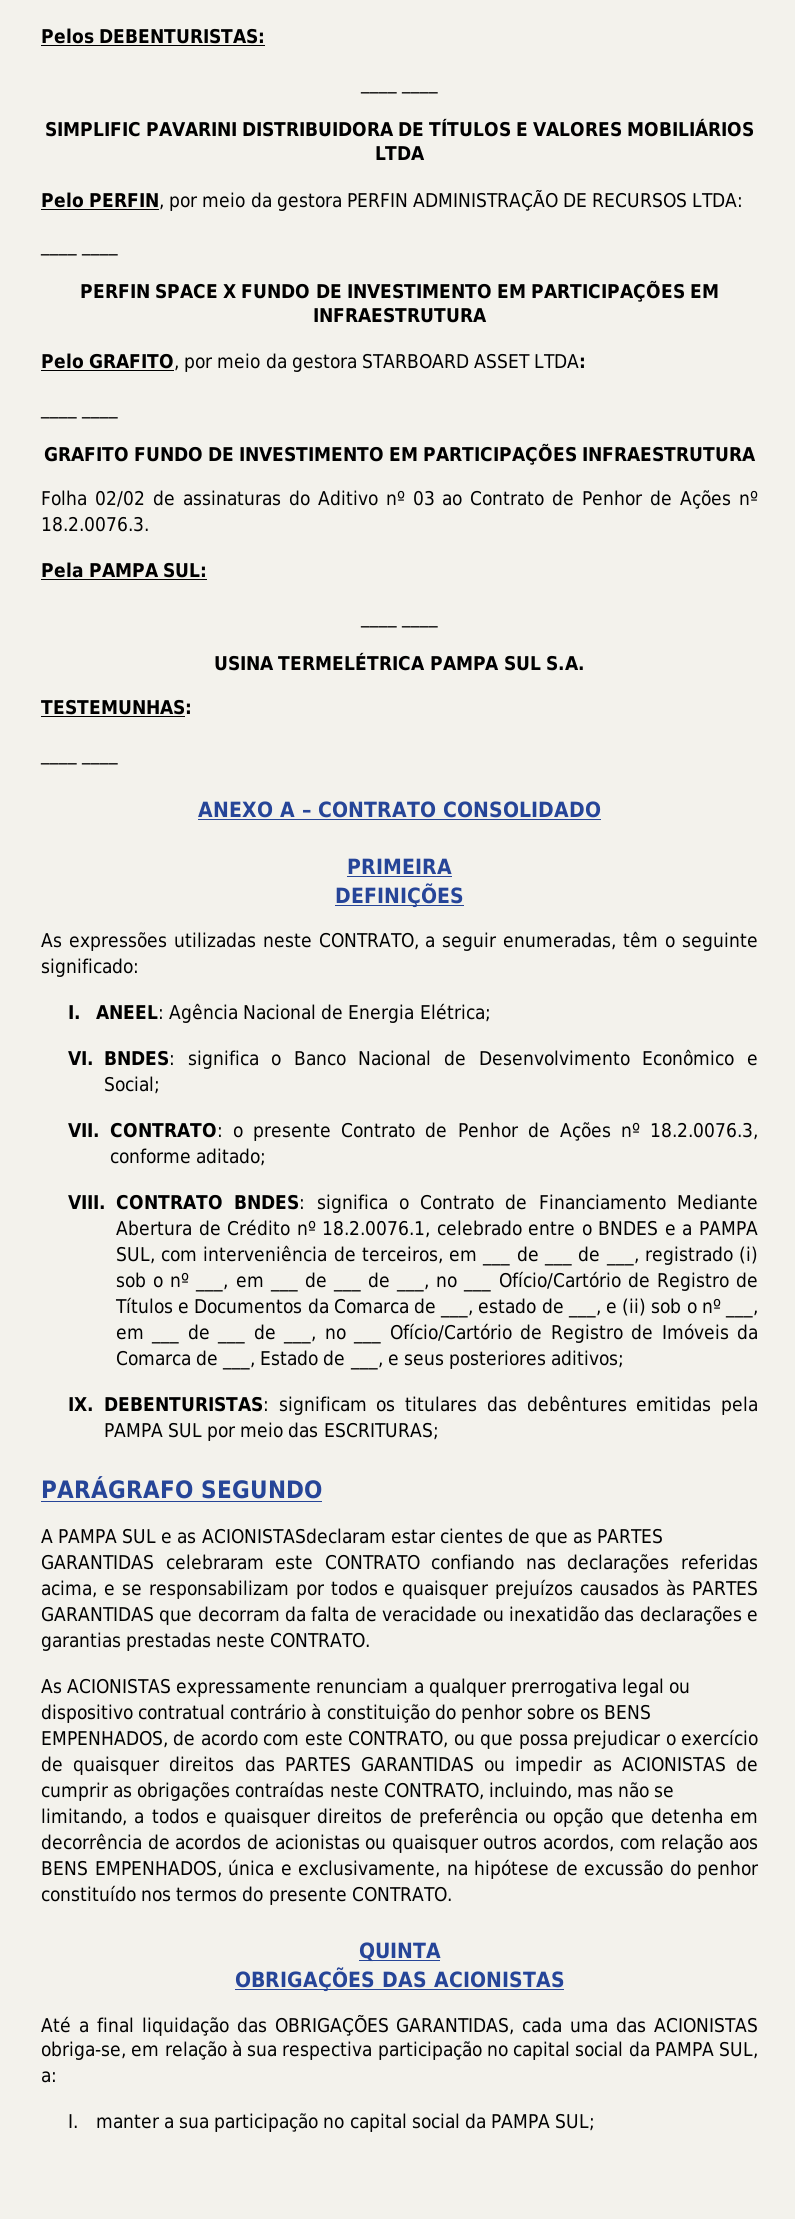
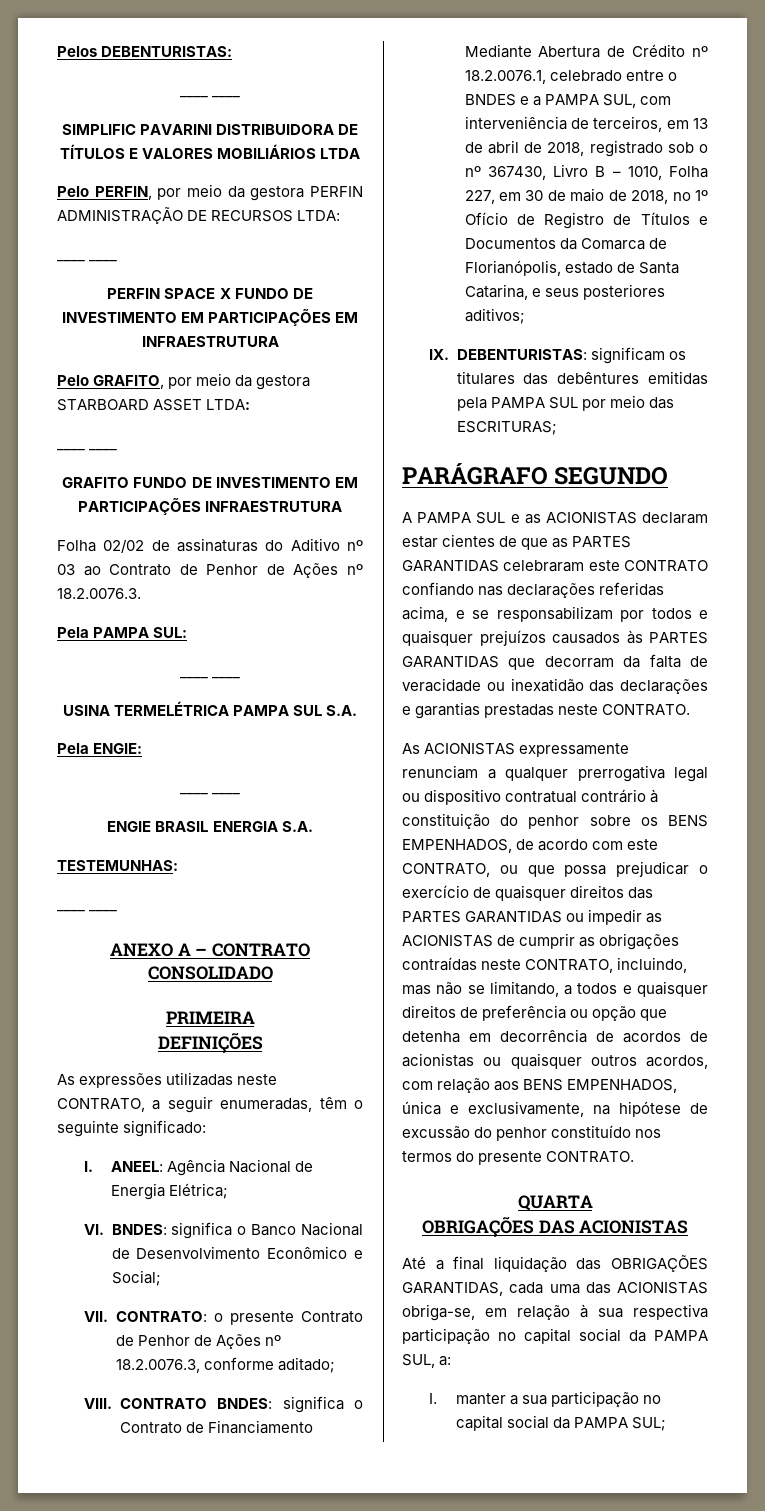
(585, 663) none -> [57,743,143,754] [179,793,241,795] [107,821,313,832] // Pela ENGIE: // ____ ____ // ENGIE BRASIL ENERGIA S.A.
[482,1246,759,1266] [115,1271,621,1292] ___ de ___ de ___, registrado (i) sob o nº ___, em ___ de ___ de ___, no ___ Ofício/Cartório -> [693,118,708,129] [464,140,708,157] [464,164,708,180] [464,188,708,204] [464,212,508,225] 13 de abril de 2018, registrado sob o nº 367430, Livro B – 1010, Folha 227, em 30 de maio de 2018, no 1º Ofício
[440,1310,474,1318] ___, -> [464,260,561,276] Florianópolis,
[567,1298,759,1318] [115,1323,758,1344] [115,1350,383,1370] ___, e (ii) sob o nº ___, em ___ de ___ de ___, no ___ Ofício/Cartório de Registro de Imóveis da Comarca de ___, Estado de ___, -> [638,262,679,274] [464,284,528,300] Santa Catarina,
[201,1528,386,1544] ACIONISTASdeclaram -> [545,512,708,524] ACIONISTAS declaram
[358,1942,441,1962] QUINTA -> [517,1195,593,1211] QUARTA

